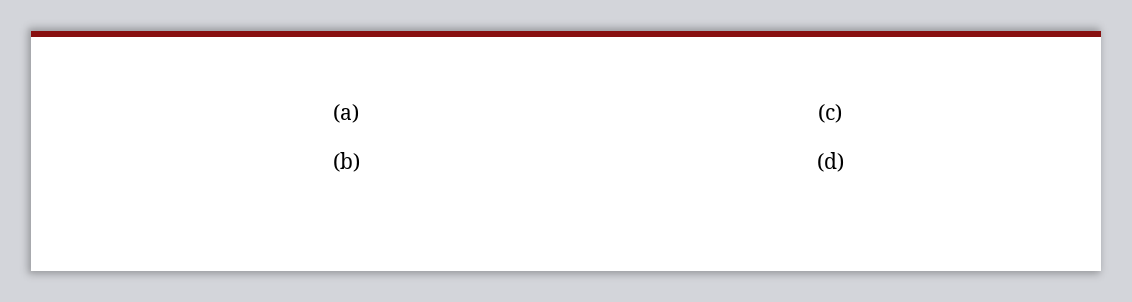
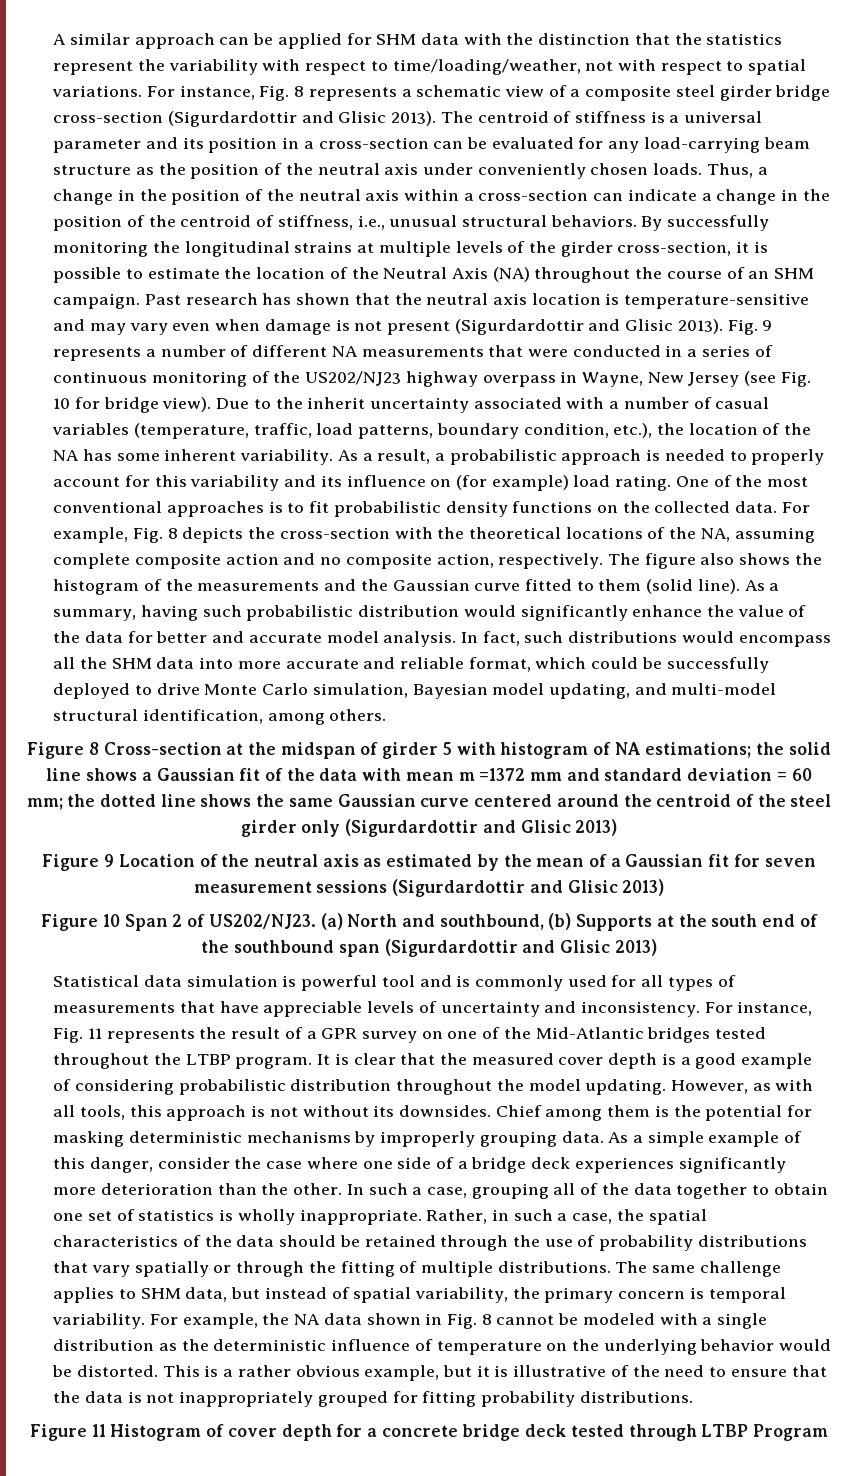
[333,104,359,123] [332,152,360,172] [818,104,842,123] [816,152,844,172] (a) // (b) // (c) // (d) -> [53,33,783,49] [53,59,807,75] [52,85,831,101] [53,111,763,127] [53,137,810,153] [53,163,768,179] [53,189,830,205] [53,215,770,231] [53,241,768,257] [53,267,815,283] [53,293,810,309] [53,319,773,335] [53,345,773,361] [53,371,811,387] [53,397,770,413] [52,423,812,439] [53,449,825,465] [53,475,809,491] [53,501,810,517] [53,527,815,543] [53,553,822,569] [53,579,780,595] [53,605,807,621] [53,631,831,647] [53,657,769,673] [53,683,777,699] [53,709,387,725] [27,742,831,759] [46,768,812,781] [26,794,832,810] [240,819,618,837] [42,854,816,871] [193,879,665,897] [41,913,818,931] [201,939,657,957] [53,975,736,991] [53,1001,813,1017] [53,1027,767,1043] [53,1053,813,1069] [53,1079,814,1095] [53,1105,813,1121] [53,1131,803,1147] [53,1157,786,1173] [53,1183,828,1199] [53,1209,707,1225] [53,1235,807,1251] [53,1261,781,1277] [53,1287,786,1303] [52,1313,768,1329] [53,1339,832,1355] [52,1365,827,1381] [53,1391,693,1407] [29,1424,829,1441] A similar approach can be applied for SHM data with the distinction that the statistics represent the variability with respect to time/loading/weather, not with respect to spatial variations. For instance, Fig. 8 represents a schematic view of a composite steel girder bridge cross-section (Sigurdardottir and Glisic 2013). The centroid of stiffness is a universal parameter and its position in a cross-section can be evaluated for any load-carrying beam structure as the position of the neutral axis under conveniently chosen loads. Thus, a change in the position of the neutral axis within a cross-section can indicate a change in the position of the centroid of stiffness, i.e., unusual structural behaviors. By successfully monitoring the longitudinal strains at multiple levels of the girder cross-section, it is possible to estimate the location of the Neutral Axis (NA) throughout the course of an SHM campaign. Past research has shown that the neutral axis location is temperature-sensitive and may vary even when damage is not present (Sigurdardottir and Glisic 2013). Fig. 9 represents a number of different NA measurements that were conducted in a series of continuous monitoring of the US202/NJ23 highway overpass in Wayne, New Jersey (see Fig. 10 for bridge view). Due to the inherit uncertainty associated with a number of casual variables (temperature, traffic, load patterns, boundary condition, etc.), the location of the NA has some inherent variability. As a result, a probabilistic approach is needed to properly account for this variability and its influence on (for example) load rating. One of the most conventional approaches is to fit probabilistic density functions on the collected data. For example, Fig. 8 depicts the cross-section with the theoretical locations of the NA, assuming complete composite action and no composite action, respectively. The figure also shows the histogram of the measurements and the Gaussian curve fitted to them (solid line). As a summary, having such probabilistic distribution would significantly enhance the value of the data for better and accurate model analysis. In fact, such distributions would encompass all the SHM data into more accurate and reliable format, which could be successfully deployed to drive Monte Carlo simulation, Bayesian model updating, and multi-model structural identification, among others. // Figure 8 Cross-section at the midspan of girder 5 with histogram of NA estimations; the solid line shows a Gaussian fit of the data with mean m =1372 mm and standard deviation = 60 mm; the dotted line shows the same Gaussian curve centered around the centroid of the steel girder only (Sigurdardottir and Glisic 2013) // Figure 9 Location of the neutral axis as estimated by the mean of a Gaussian fit for seven measurement sessions (Sigurdardottir and Glisic 2013) // Figure 10 Span 2 of US202/NJ23. (a) North and southbound, (b) Supports at the south end of the southbound span (Sigurdardottir and Glisic 2013) // Statistical data simulation is powerful tool and is commonly used for all types of measurements that have appreciable levels of uncertainty and inconsistency. For instance, Fig. 11 represents the result of a GPR survey on one of the Mid-Atlantic bridges tested throughout the LTBP program. It is clear that the measured cover depth is a good example of considering probabilistic distribution throughout the model updating. However, as with all tools, this approach is not without its downsides. Chief among them is the potential for masking deterministic mechanisms by improperly grouping data. As a simple example of this danger, consider the case where one side of a bridge deck experiences significantly more deterioration than the other. In such a case, grouping all of the data together to obtain one set of statistics is wholly inappropriate. Rather, in such a case, the spatial characteristics of the data should be retained through the use of probability distributions that vary spatially or through the fitting of multiple distributions. The same challenge applies to SHM data, but instead of spatial variability, the primary concern is temporal variability. For example, the NA data shown in Fig. 8 cannot be modeled with a single distribution as the deterministic influence of temperature on the underlying behavior would be distorted. This is a rather obvious example, but it is illustrative of the need to ensure that the data is not inappropriately grouped for fitting probability distributions. // Figure 11 Histogram of cover depth for a concrete bridge deck tested through LTBP Program

